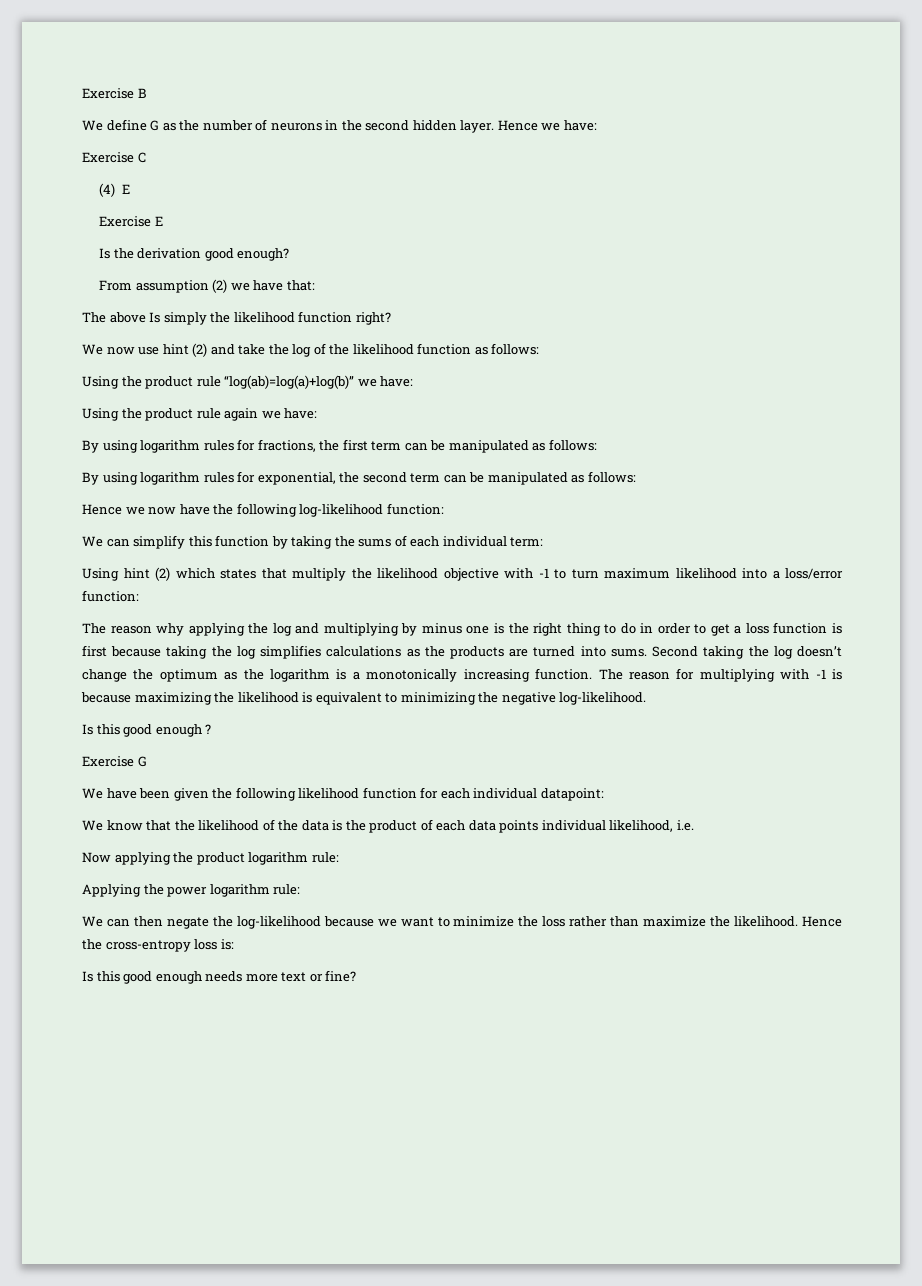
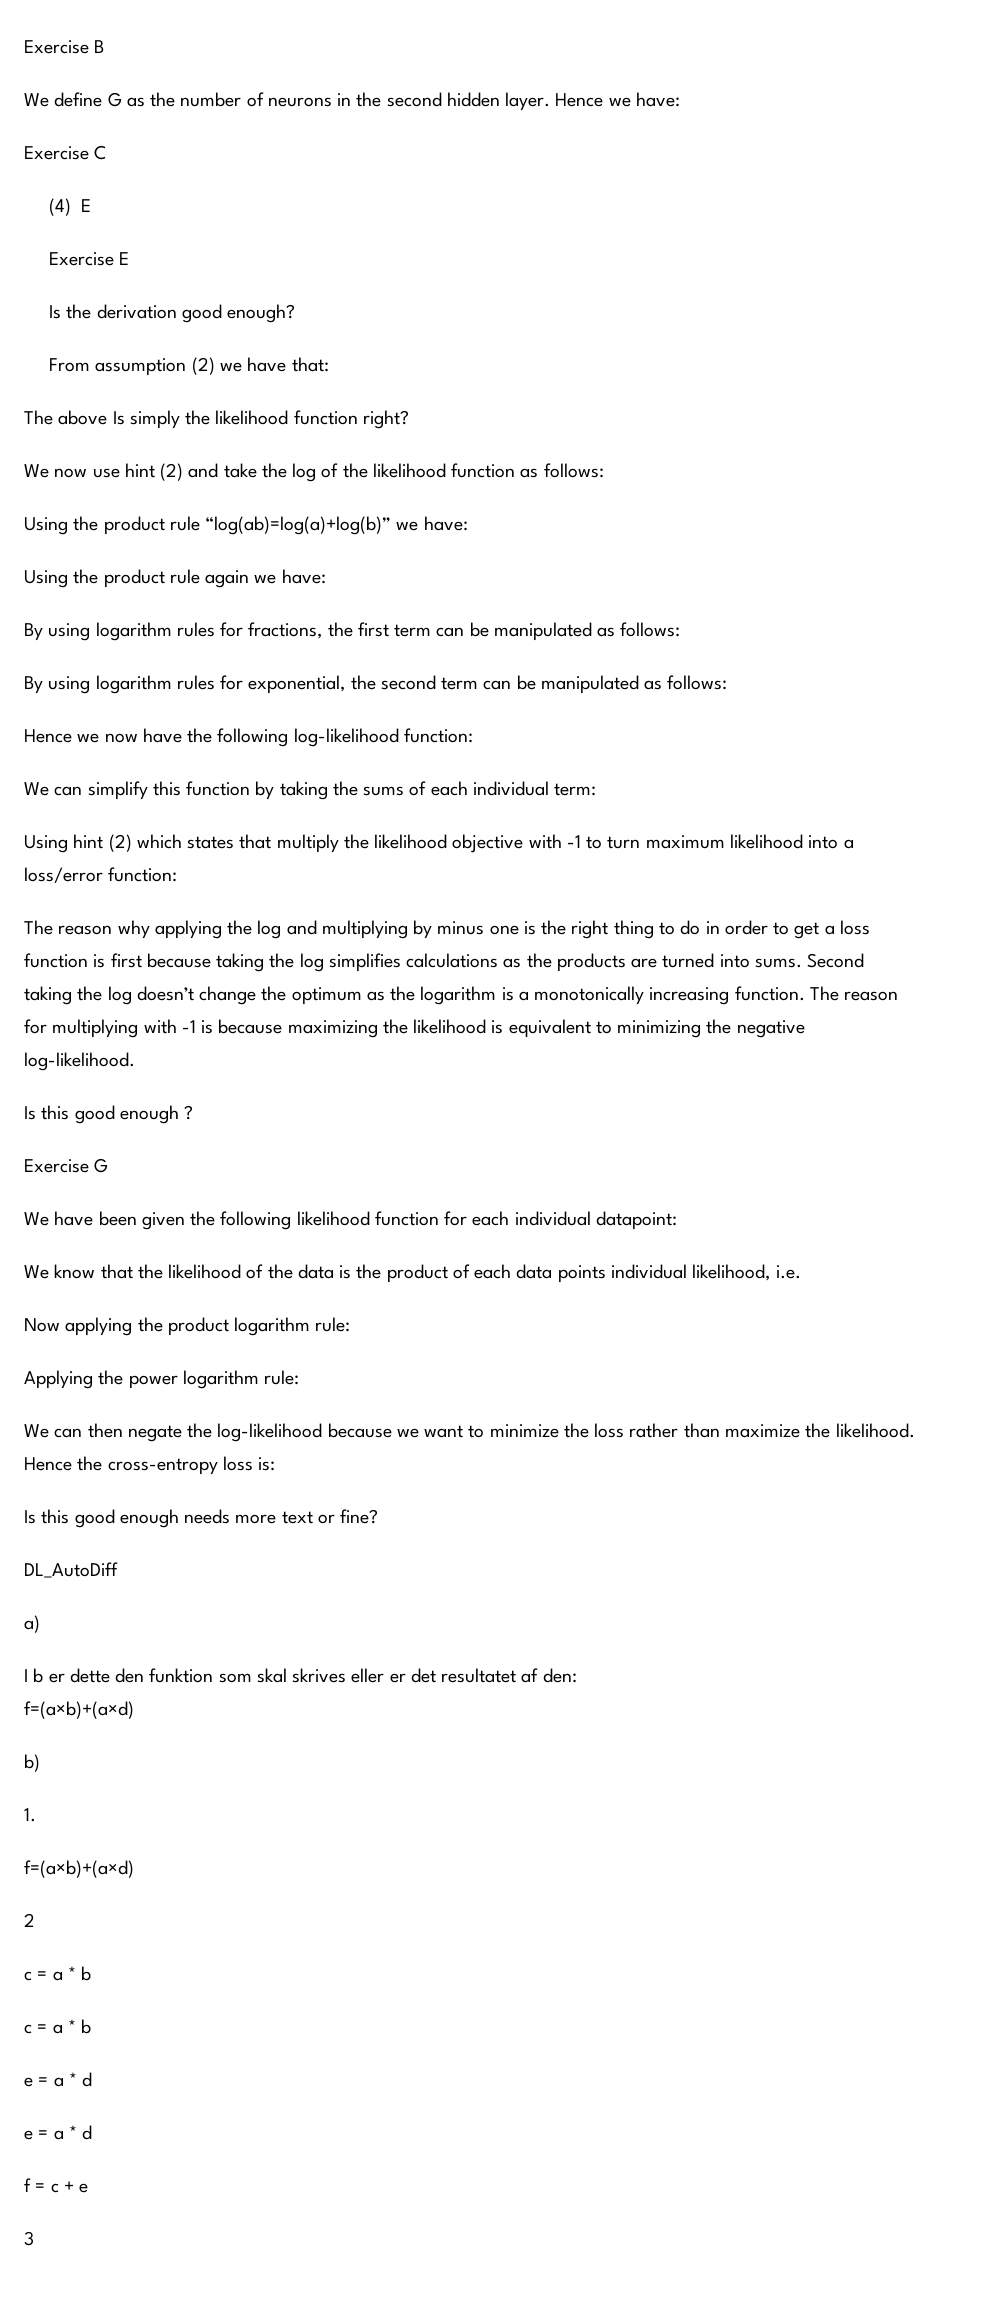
(357, 976) none -> [24,1562,118,1578] [24,1615,40,1633] [24,1668,577,1683] [24,1701,134,1719] [24,1754,40,1772] [24,1808,36,1822] [24,1860,134,1878] [24,1913,35,1927] [24,1966,92,1981] [24,2019,92,2034] [24,2072,93,2087] [24,2125,93,2140] [24,2178,89,2193] [24,2231,34,2246] // DL_AutoDiff // a) // I b er dette den funktion som skal skrives eller er det resultatet af den: // f=(a×b)+(a×d) // b) // 1. // f=(a×b)+(a×d) // 2 // c = a * b // c = a * b // e = a * d // e = a * d // f = c + e // 3

